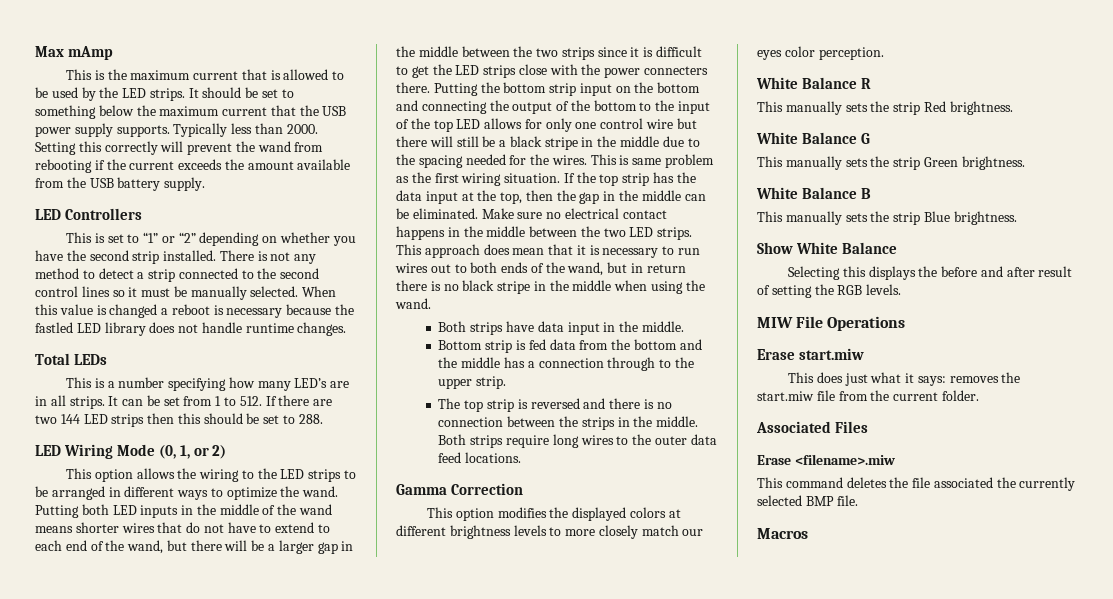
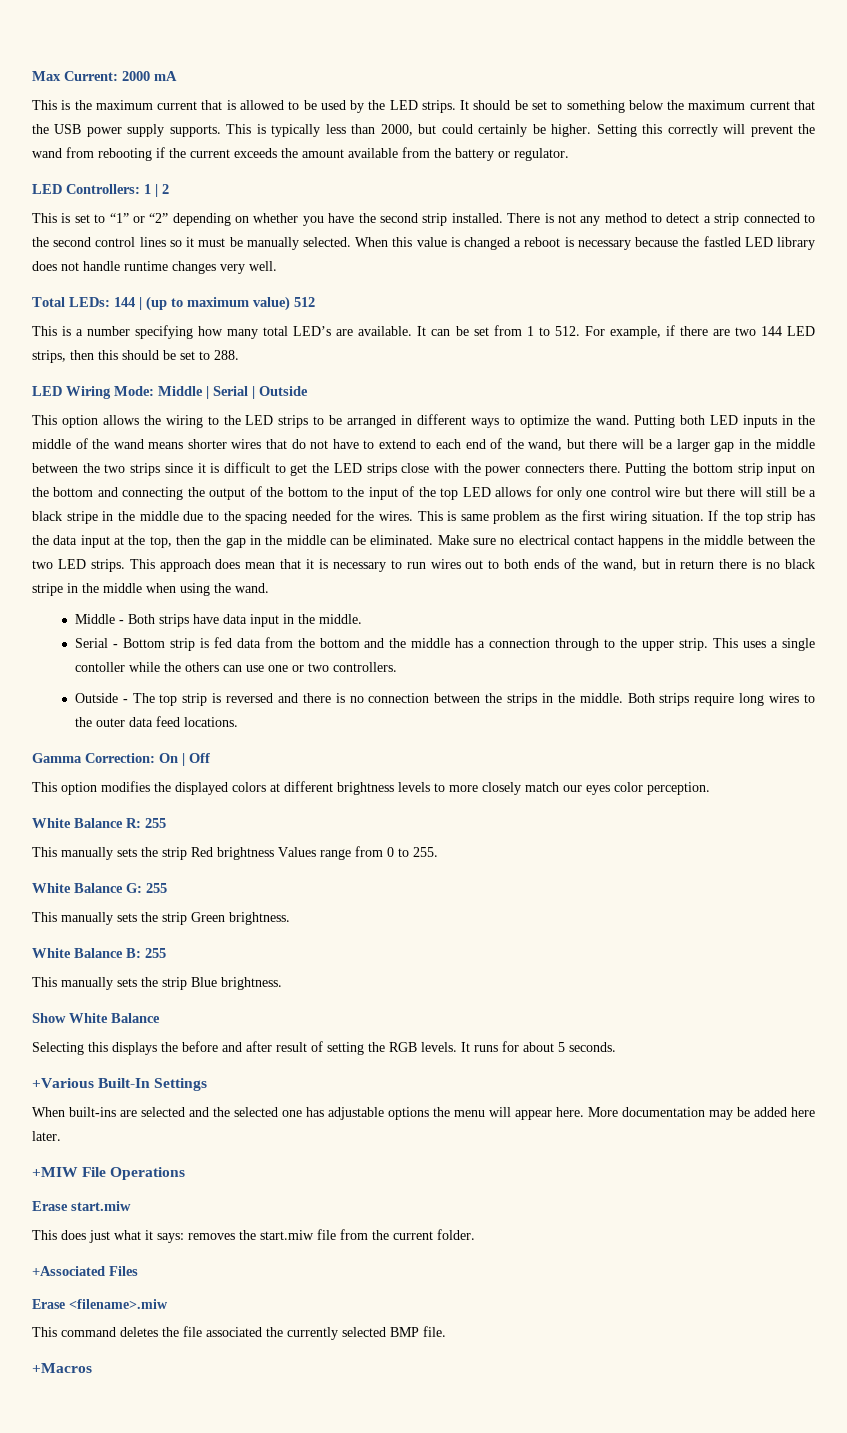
[67,46,113,60] mAmp -> [64,71,177,81] Current: 2000 mA
[173,123,318,137] Typically less than 2000. -> [226,124,592,137] This is typically less than 2000, but could certainly be higher.
[89,177,206,191] [35,208,142,220] USB battery supply. // LED Controllers -> [455,148,569,161] [32,184,169,197] battery or regulator. // LED Controllers: 1 | 2
[297,322,347,336] [35,353,107,365] changes. // Total LEDs -> [172,261,277,274] [32,296,315,311] changes very well. // Total LEDs: 144 | (up to maximum value) 512
(291, 386) none -> [263,326,289,336] total
[35,395,105,409] in all strips. -> [358,326,413,336] available.
[265,396,277,406] If -> [584,325,675,339] For example, if
[111,414,145,427] strips -> [32,350,66,363] strips,
[116,444,227,459] Mode (0, 1, or 2) -> [114,386,308,399] Mode: Middle | Serial | Outside
(431, 303) none -> [74,614,124,624] Middle -
(684, 326) none -> [74,638,118,648] Serial -
(507, 382) // -> [713,638,816,651] [74,662,397,672] [74,693,128,703] This uses a single contoller while the others can use one or two controllers. // Outside -
[450,483,523,495] Correction -> [85,753,210,766] Correction: On | Off
[860,78,871,89] R -> [126,818,166,828] R: 255
[949,101,1013,115] [756,132,870,144] brightness. // White Balance G -> [217,846,438,860] [32,883,167,893] brightness Values range from 0 to 255. // White Balance G: 255
[860,188,871,199] B -> [126,948,166,958] B: 255
[757,317,793,328] // MIW -> [461,1041,616,1052] [32,1078,208,1091] [32,1107,815,1120] [32,1131,61,1141] [32,1167,78,1177] It runs for about 5 seconds. // +Various Built-In Settings // When built-ins are selected and the selected one has adjustable options the menu will appear here. More documentation may be added here later. // +MIW
[756,421,831,433] Associated -> [32,1266,105,1276] +Associated
[757,528,808,539] Macros -> [32,1363,92,1373] +Macros

